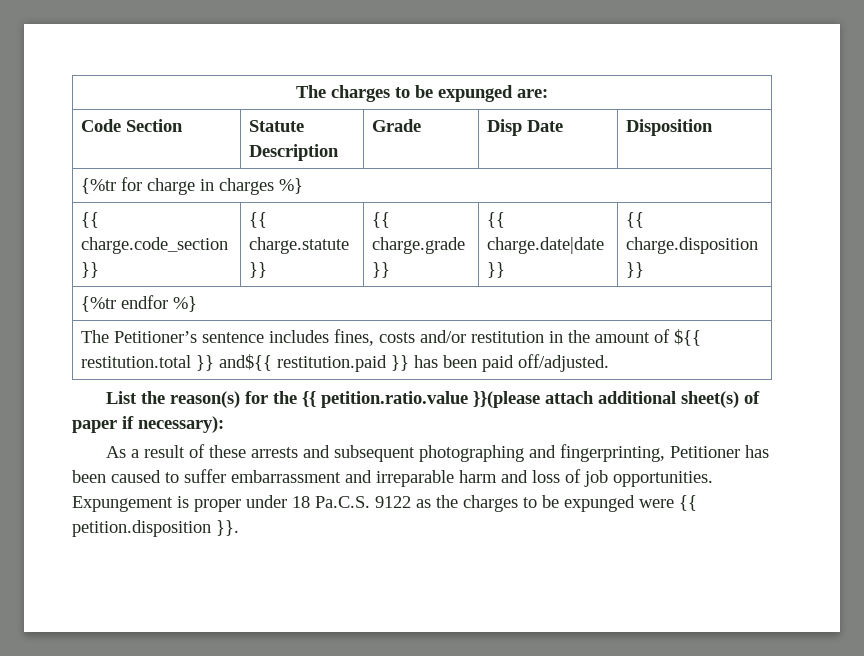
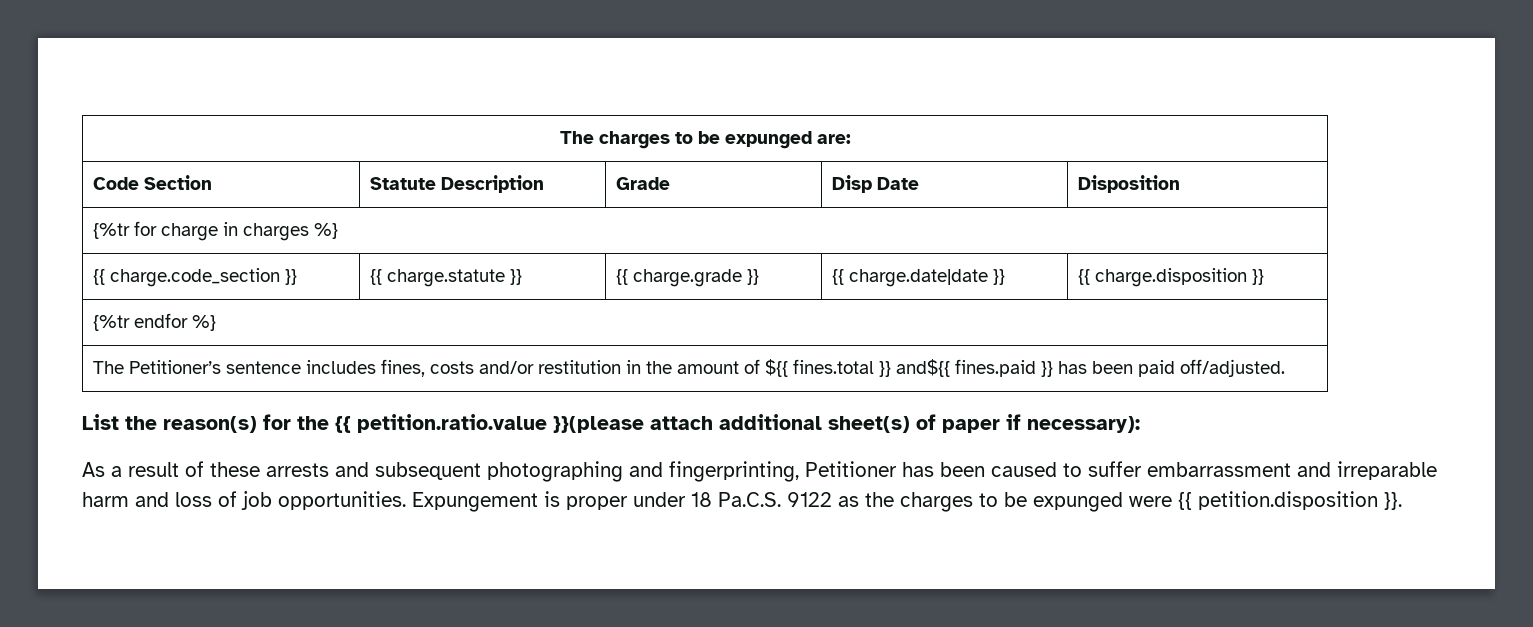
[80,355,191,368] restitution.total -> [792,359,874,374] fines.total
[276,355,387,372] restitution.paid -> [954,359,1036,377] fines.paid

